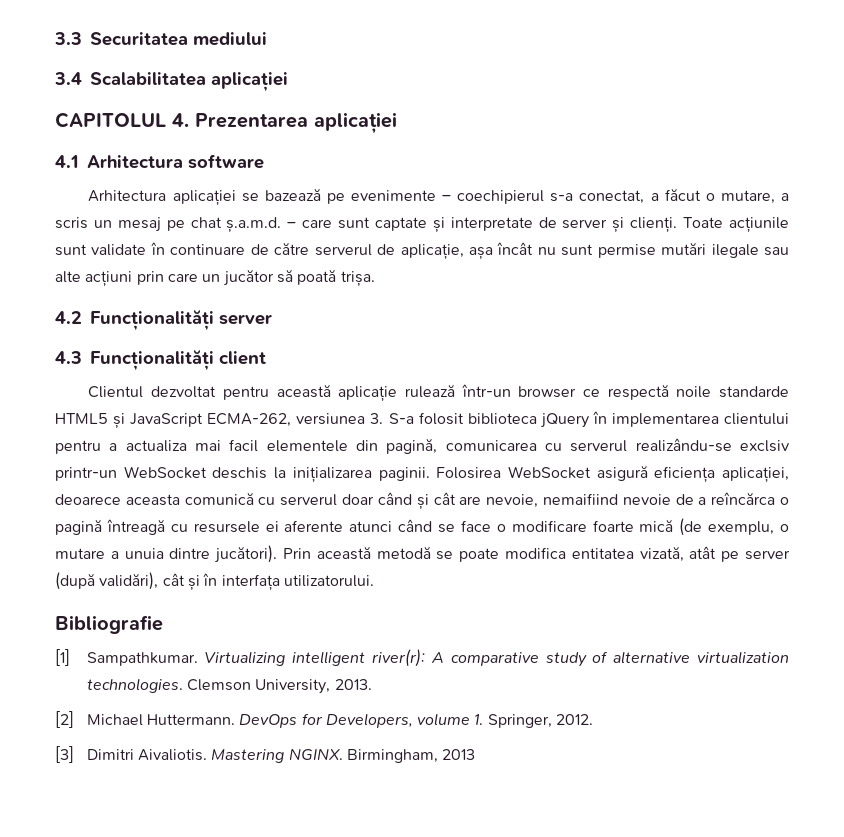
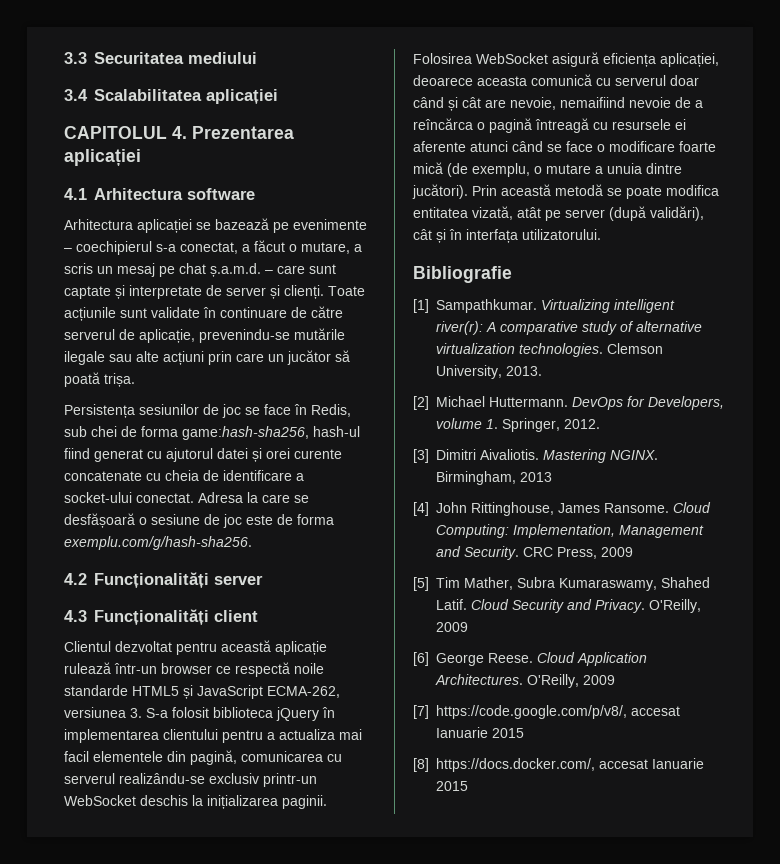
[468,242,707,260] așa încât nu sunt permise mutări -> [199,328,345,343] prevenindu-se mutările
(375, 279) none -> [64,404,351,418] [64,426,360,440] [64,448,342,462] [64,470,304,481] [64,492,309,503] [64,513,334,528] [64,536,252,550] // Persistența sesiunilor de joc se face în Redis, sub chei de forma game:hash-sha256, hash-ul fiind generat cu ajutorul datei și orei curente concatenate cu cheia de identificare a socket-ului conectat. Adresa la care se desfășoară o sesiune de joc este de forma exemplu.com/g/hash-sha256.
[740,440,790,452] exclsiv -> [209,773,259,784] exclusiv
(476, 754) none -> [413,502,711,516] [436,524,704,538] [436,546,633,560] [413,577,710,591] [436,599,701,613] [436,622,468,632] [413,652,647,666] [435,674,615,688] [413,705,680,719] [436,727,524,738] [413,758,704,772] [436,781,468,791] // [4] John Rittinghouse, James Ransome. Cloud Computing: Implementation, Management and Security. CRC Press, 2009 // [5] Tim Mather, Subra Kumaraswamy, Shahed Latif. Cloud Security and Privacy. O'Reilly, 2009 // [6] George Reese. Cloud Application Architectures. O'Reilly, 2009 // [7] https://code.google.com/p/v8/, accesat Ianuarie 2015 // [8] https://docs.docker.com/, accesat Ianuarie 2015

